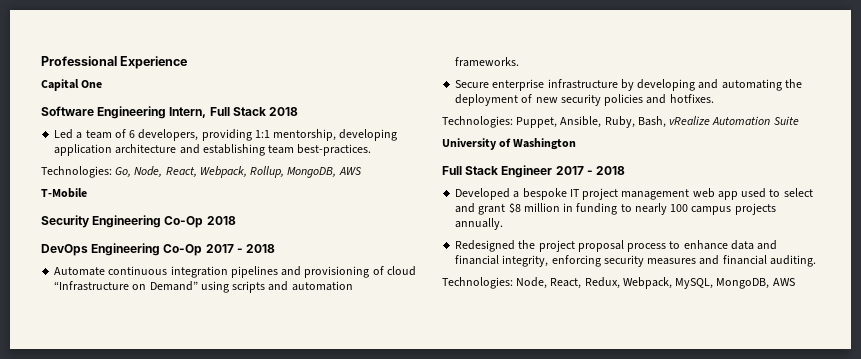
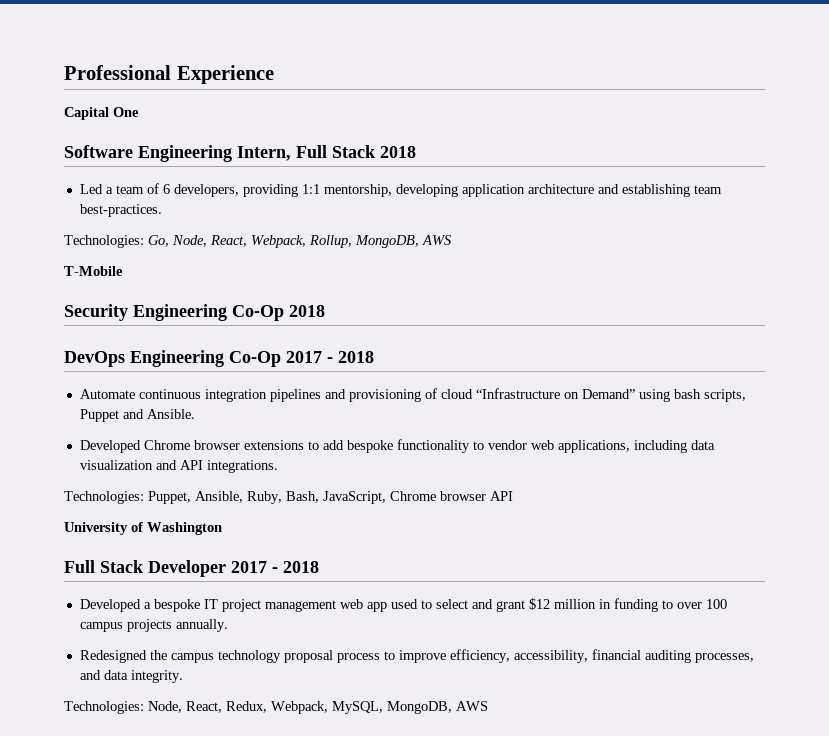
[232,281,353,293] [455,57,520,67] [455,79,802,91] [455,94,714,106] scripts and automation frameworks. // Secure enterprise infrastructure by developing and automating the deployment of new security policies and hotfixes. -> [673,389,746,402] [79,409,195,422] [79,439,715,453] [79,460,278,473] bash scripts, Puppet and Ansible. // Developed Chrome browser extensions to add bespoke functionality to vendor web applications, including data visualization and API integrations.
[669,116,799,125] vRealize Automation Suite -> [323,491,513,504] JavaScript, Chrome browser API
[501,165,553,178] Engineer -> [148,560,226,577] Developer
[508,203,521,213] $8 -> [528,598,550,610] $12
[634,203,667,215] nearly -> [676,602,702,609] over
[538,240,575,252] project -> [170,650,281,663] campus technology
[683,240,778,250] [455,255,816,267] enhance data and financial integrity, enforcing security measures and financial auditing. -> [398,649,754,663] [79,670,183,683] improve efficiency, accessibility, financial auditing processes, and data integrity.

